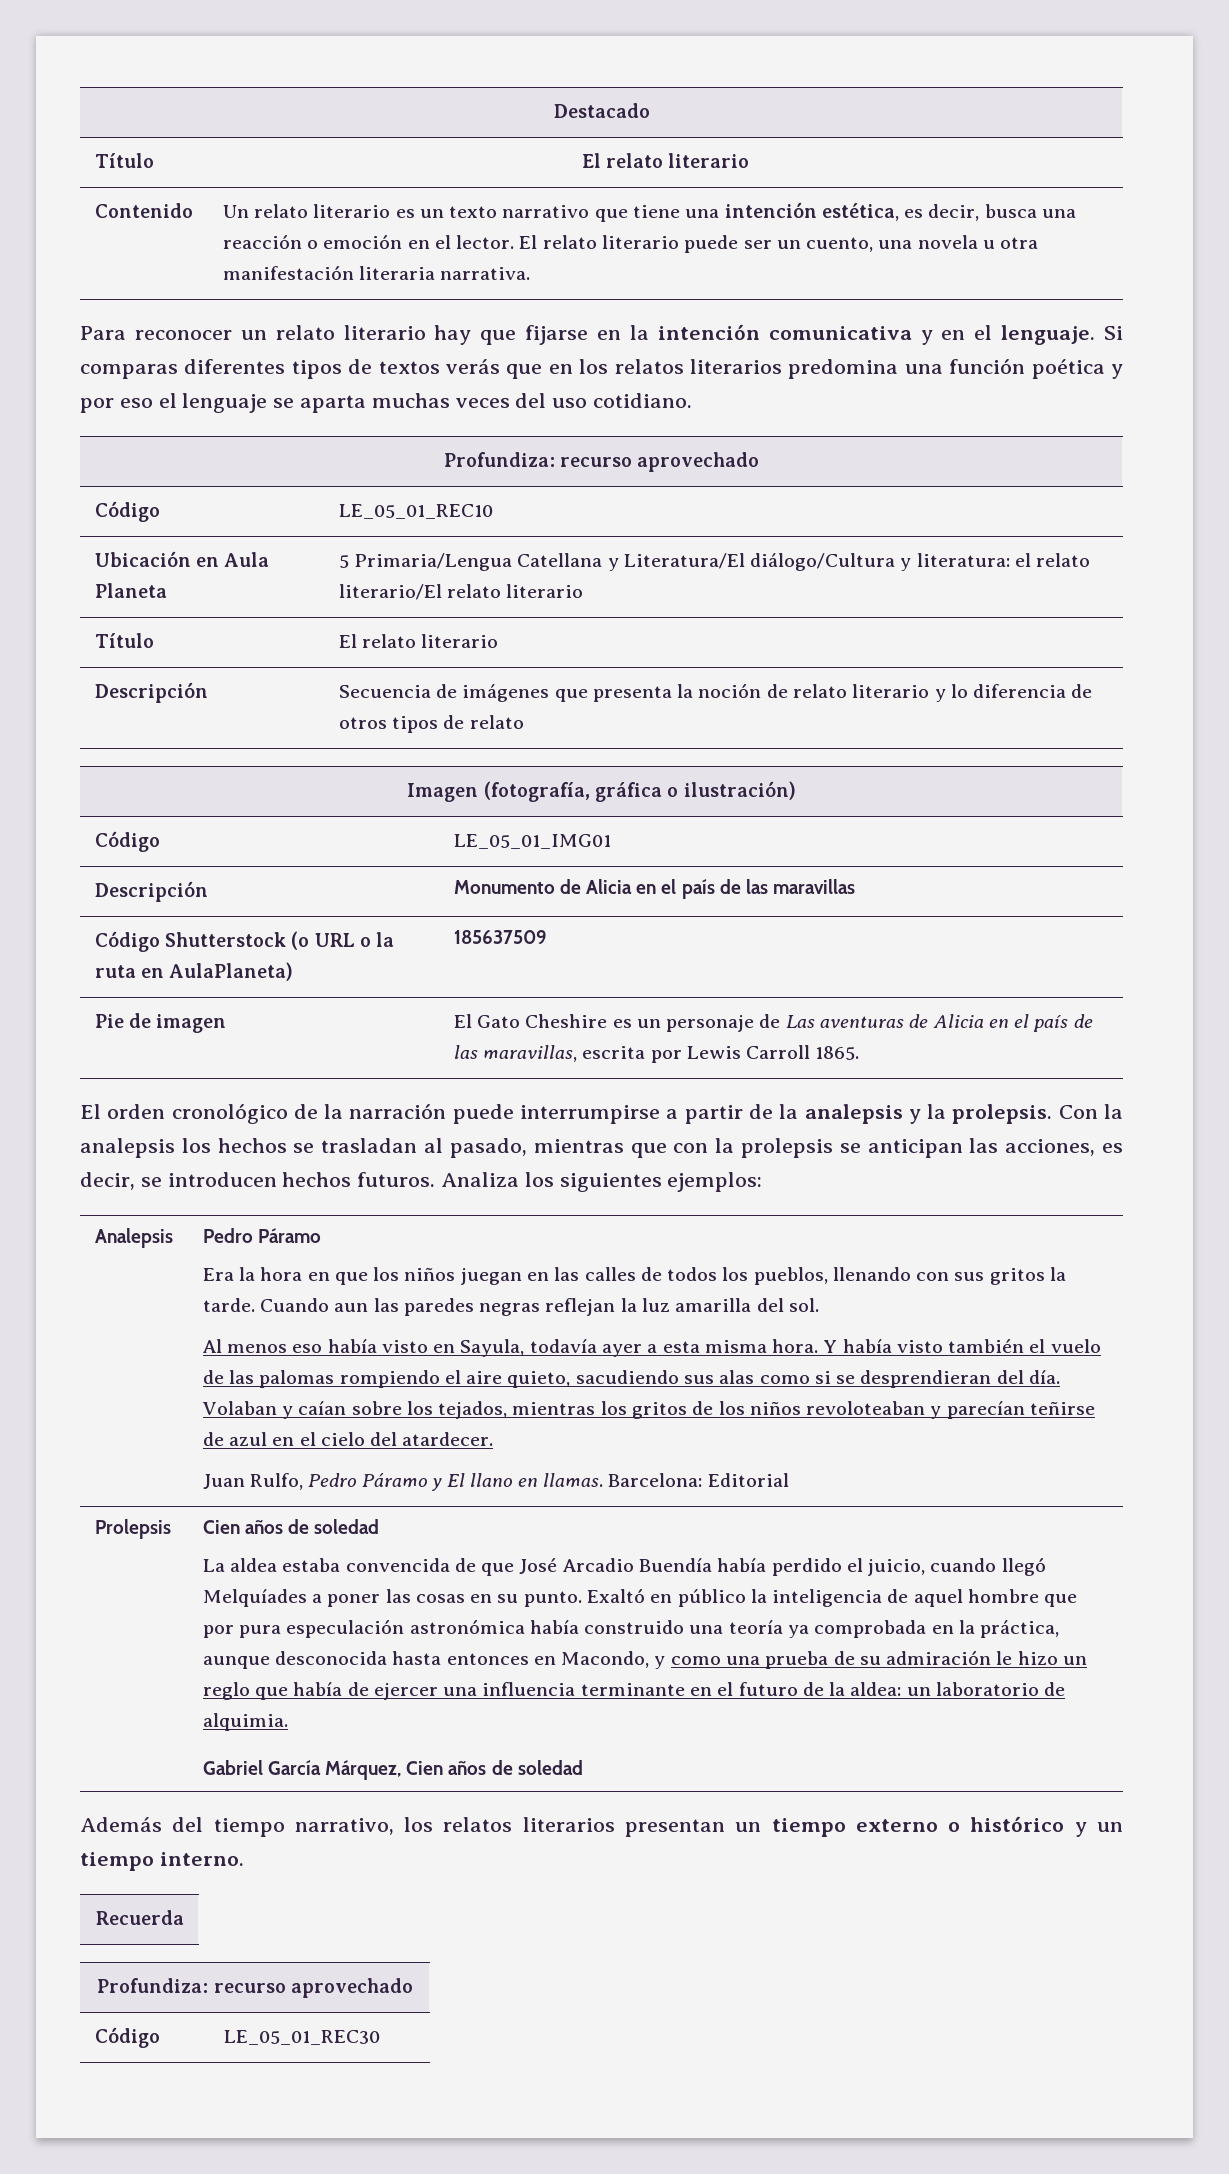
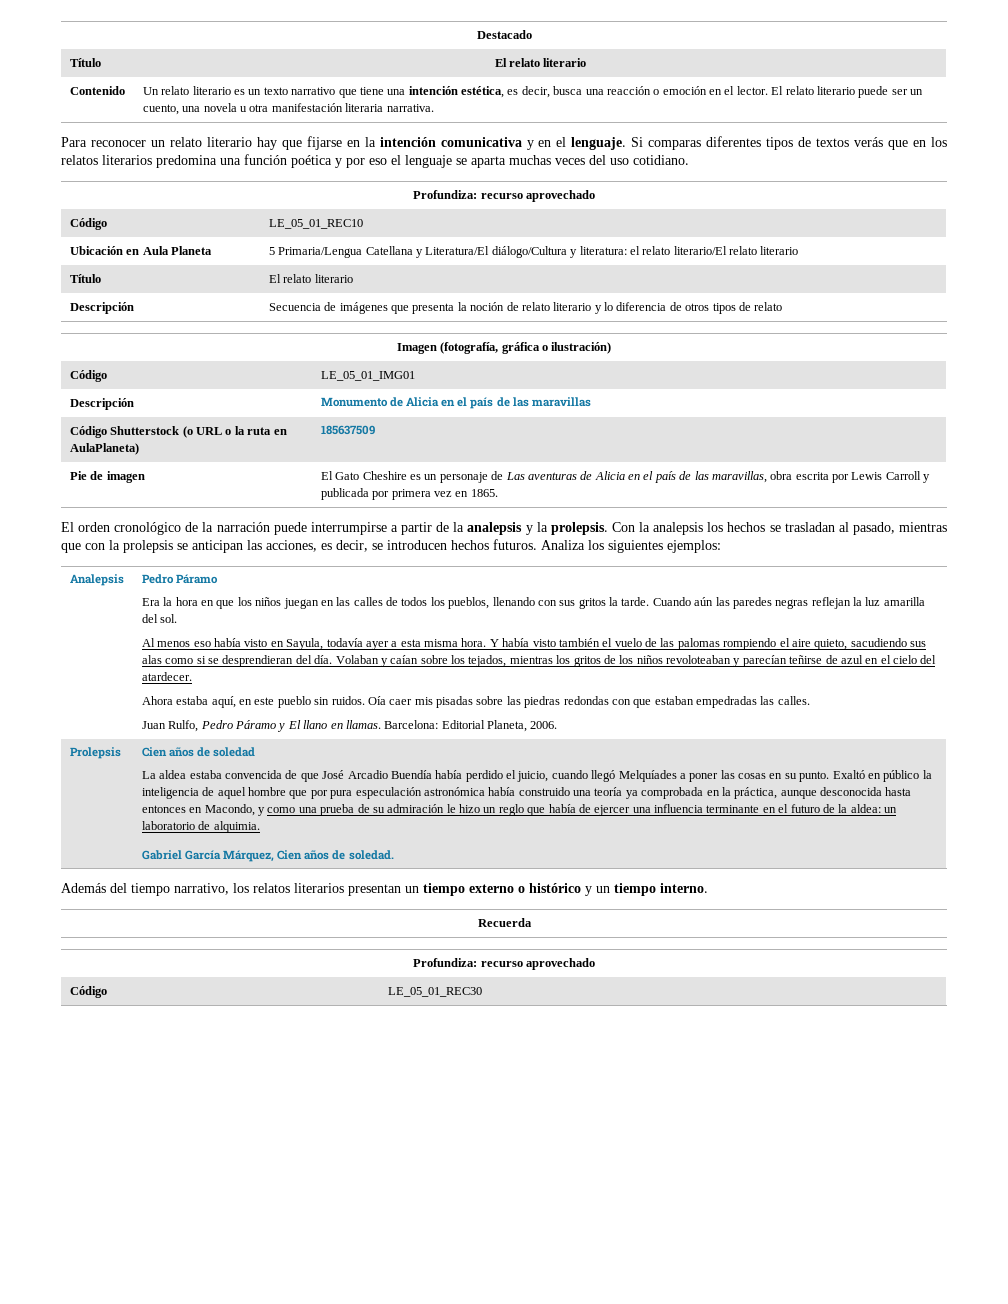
(578, 1053) none -> [770,471,793,480] obra
(811, 1052) none -> [923,474,931,483] [320,488,469,500] y publicada por primera vez en
[334,1303,369,1312] aun -> [694,597,714,606] aún
(494, 1439) none -> [141,696,810,708] // Ahora estaba aquí, en este pueblo sin ruidos. Oía caer mis pisadas sobre las piedras redondas con que estaban empedradas las calles.
(789, 1480) none -> [487,720,558,732] Planeta, 2006.
[517,1760,583,1775] soledad -> [348,850,394,860] soledad.

